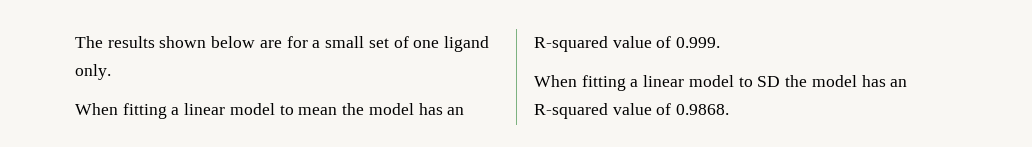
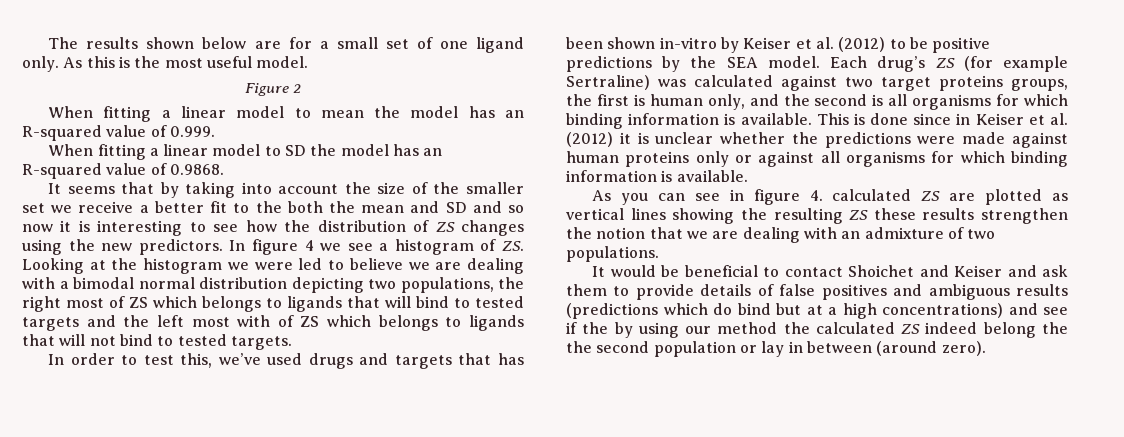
(111, 72) none -> [63,56,309,68] [244,83,302,96] As this is the most useful model. // Figure 2
(730, 109) none -> [48,182,524,198] [22,201,524,213] [22,220,524,236] [22,239,524,255] [22,258,525,274] [22,277,524,293] [22,296,524,312] [22,315,524,331] [22,334,292,350] [48,353,524,369] [566,37,991,53] [566,56,1068,72] [566,75,1068,91] [566,94,1068,110] [566,113,1068,129] [566,132,1068,148] [566,151,1068,167] [566,170,748,182] [592,189,1068,205] [566,208,1068,224] [566,227,996,243] [566,246,659,262] [592,265,1068,277] [566,284,1068,300] [566,303,1068,319] [566,322,1068,338] [566,341,986,357] // It seems that by taking into account the size of the smaller set we receive a better fit to the both the mean and SD and so now it is interesting to see how the distribution of ZS changes using the new predictors. In figure 4 we see a histogram of ZS. Looking at the histogram we were led to believe we are dealing with a bimodal normal distribution depicting two populations, the right most of ZS which belongs to ligands that will bind to tested targets and the left most with of ZS which belongs to ligands that will not bind to tested targets. // In order to test this, we’ve used drugs and targets that has been shown in-vitro by Keiser et al. (2012) to be positive predictions by the SEA model. Each drug’s ZS (for example Sertraline) was calculated against two target proteins groups, the first is human only, and the second is all organisms for which binding information is available. This is done since in Keiser et al. (2012) it is unclear whether the predictions were made against human proteins only or against all organisms for which binding information is available. // As you can see in figure 4. calculated ZS are plotted as vertical lines showing the resulting ZS these results strengthen the notion that we are dealing with an admixture of two populations. // It would be beneficial to contact Shoichet and Keiser and ask them to provide details of false positives and ambiguous results (predictions which do bind but at a high concentrations) and see if the by using our method the calculated ZS indeed belong the the second population or lay in between (around zero).

